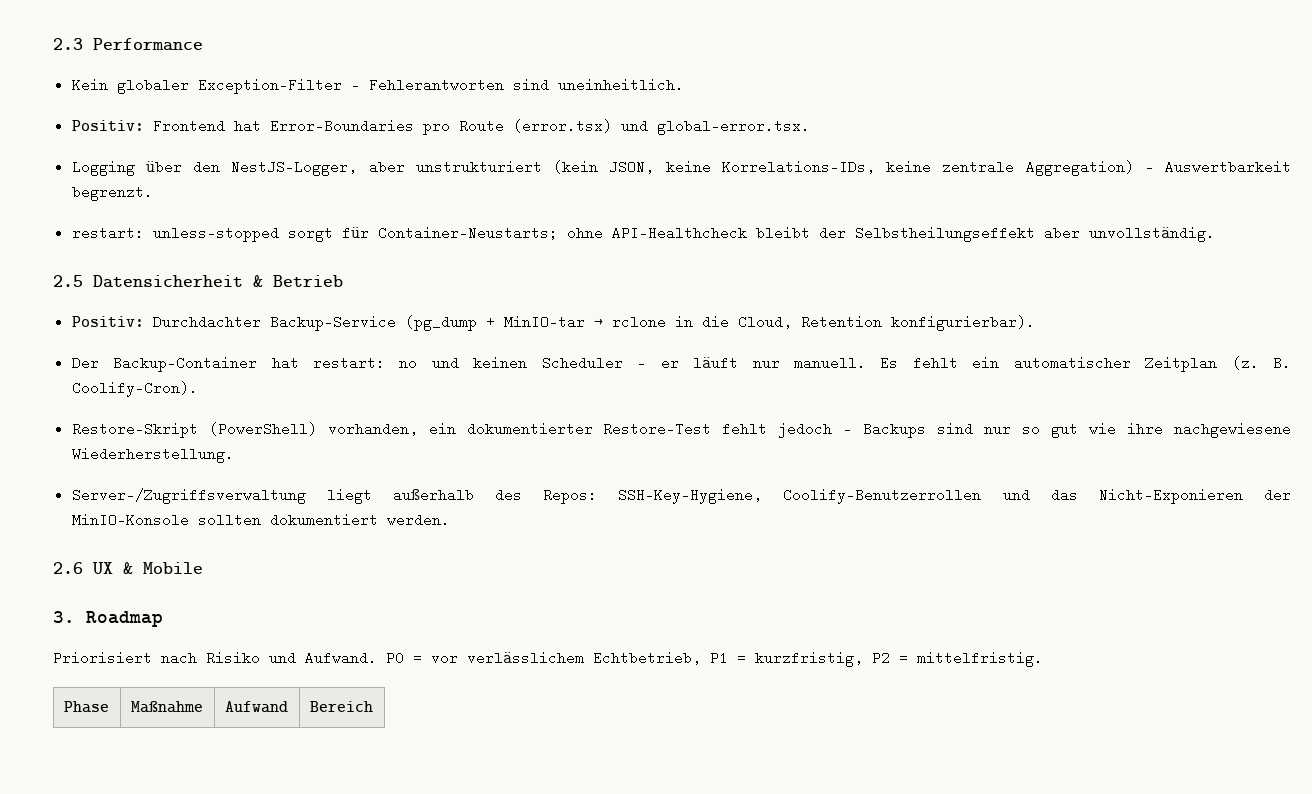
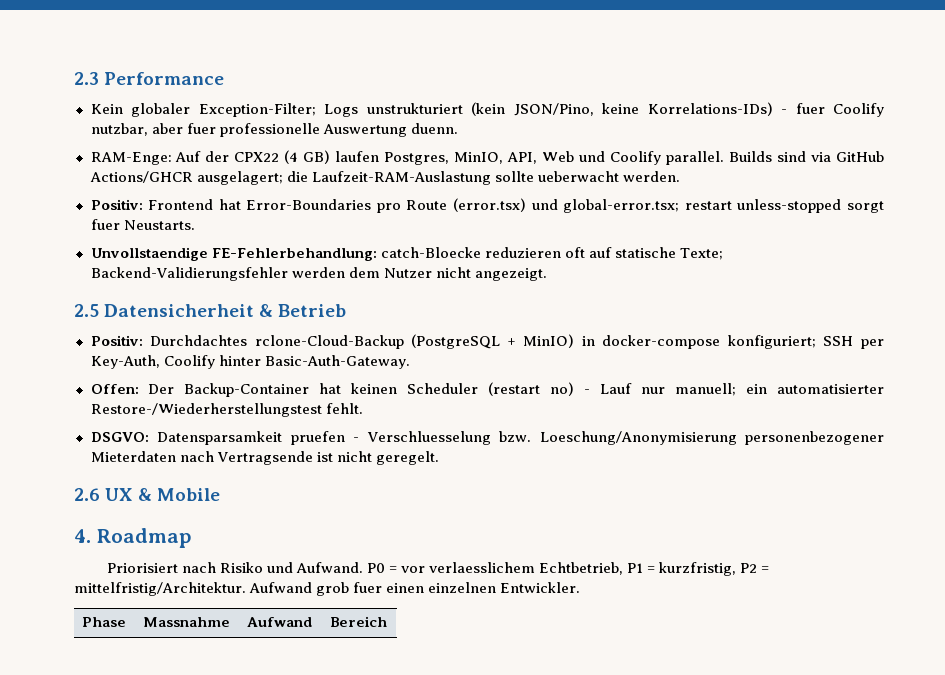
[197,78,684,94] Exception-Filter – Fehlerantworten sind uneinheitlich. -> [198,102,884,117] [90,123,458,137] [90,150,885,165] [89,171,680,185] Exception-Filter; Logs unstrukturiert (kein JSON/Pino, keine Korrelations-IDs) - fuer Coolify nutzbar, aber fuer professionelle Auswertung duenn. // RAM-Enge: Auf der CPX22 (4 GB) laufen Postgres, MinIO, API, Web und Coolify parallel. Builds sind via GitHub Actions/GHCR ausgelagert; die Laufzeit-RAM-Auslastung sollte ueberwacht werden.
[656,119,810,135] [71,160,1291,176] [71,185,153,201] [71,226,1215,242] global-error.tsx. // Logging über den NestJS-Logger, aber unstrukturiert (kein JSON, keine Korrelations-IDs, keine zentrale Aggregation) – Auswertbarkeit begrenzt. // restart: unless-stopped sorgt für Container-Neustarts; ohne API-Healthcheck bleibt der Selbstheilungseffekt aber unvollständig. -> [563,199,885,213] [90,219,195,230] [90,247,723,261] [90,267,547,281] global-error.tsx; restart unless-stopped sorgt fuer Neustarts. // Unvollstaendige FE-Fehlerbehandlung: catch-Bloecke reduzieren oft auf statische Texte; Backend-Validierungsfehler werden dem Nutzer nicht angezeigt.
[152,315,1035,331] [71,356,1292,372] [71,381,198,397] [71,422,1291,438] [71,447,234,463] [71,488,1291,504] [71,513,450,527] Durchdachter Backup-Service (pg_dump + MinIO-tar → rclone in die Cloud, Retention konfigurierbar). // Der Backup-Container hat restart: no und keinen Scheduler – er läuft nur manuell. Es fehlt ein automatischer Zeitplan (z. B. Coolify-Cron). // Restore-Skript (PowerShell) vorhanden, ein dokumentierter Restore-Test fehlt jedoch – Backups sind nur so gut wie ihre nachgewiesene Wiederherstellung. // Server-/Zugriffsverwaltung liegt außerhalb des Repos: SSH-Key-Hygiene, Coolify-Benutzerrollen und das Nicht-Exponieren der MinIO-Konsole sollten dokumentiert werden. -> [150,334,884,349] [90,355,410,369] [90,382,884,397] [90,403,363,417] [90,431,884,445] [90,451,439,465] Durchdachtes rclone-Cloud-Backup (PostgreSQL + MinIO) in docker-compose konfiguriert; SSH per Key-Auth, Coolify hinter Basic-Auth-Gateway. // Offen: Der Backup-Container hat keinen Scheduler (restart no) - Lauf nur manuell; ein automatisierter Restore-/Wiederherstellungstest fehlt. // DSGVO: Datensparsamkeit pruefen - Verschluesselung bzw. Loeschung/Anonymisierung personenbezogener Mieterdaten nach Vertragsende ist nicht geregelt.
[53,611,75,623] 3. -> [74,529,91,543] 4.
[467,651,584,665] verlässlichem -> [429,562,536,573] verlaesslichem
[917,651,1043,667] mittelfristig. -> [74,582,581,596] mittelfristig/Architektur. Aufwand grob fuer einen einzelnen Entwickler.
[130,701,203,713] Maßnahme -> [143,617,231,627] Massnahme

